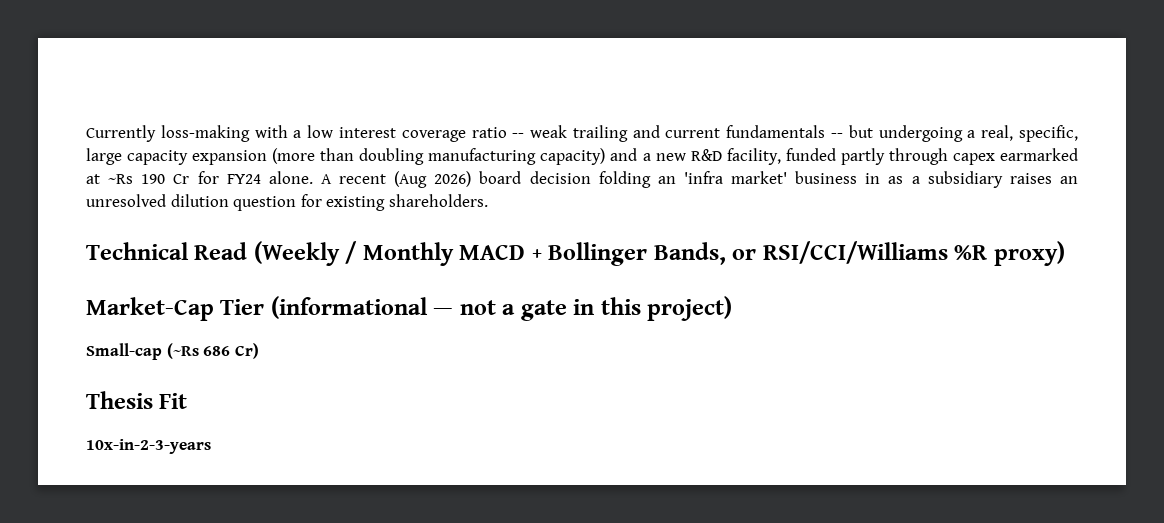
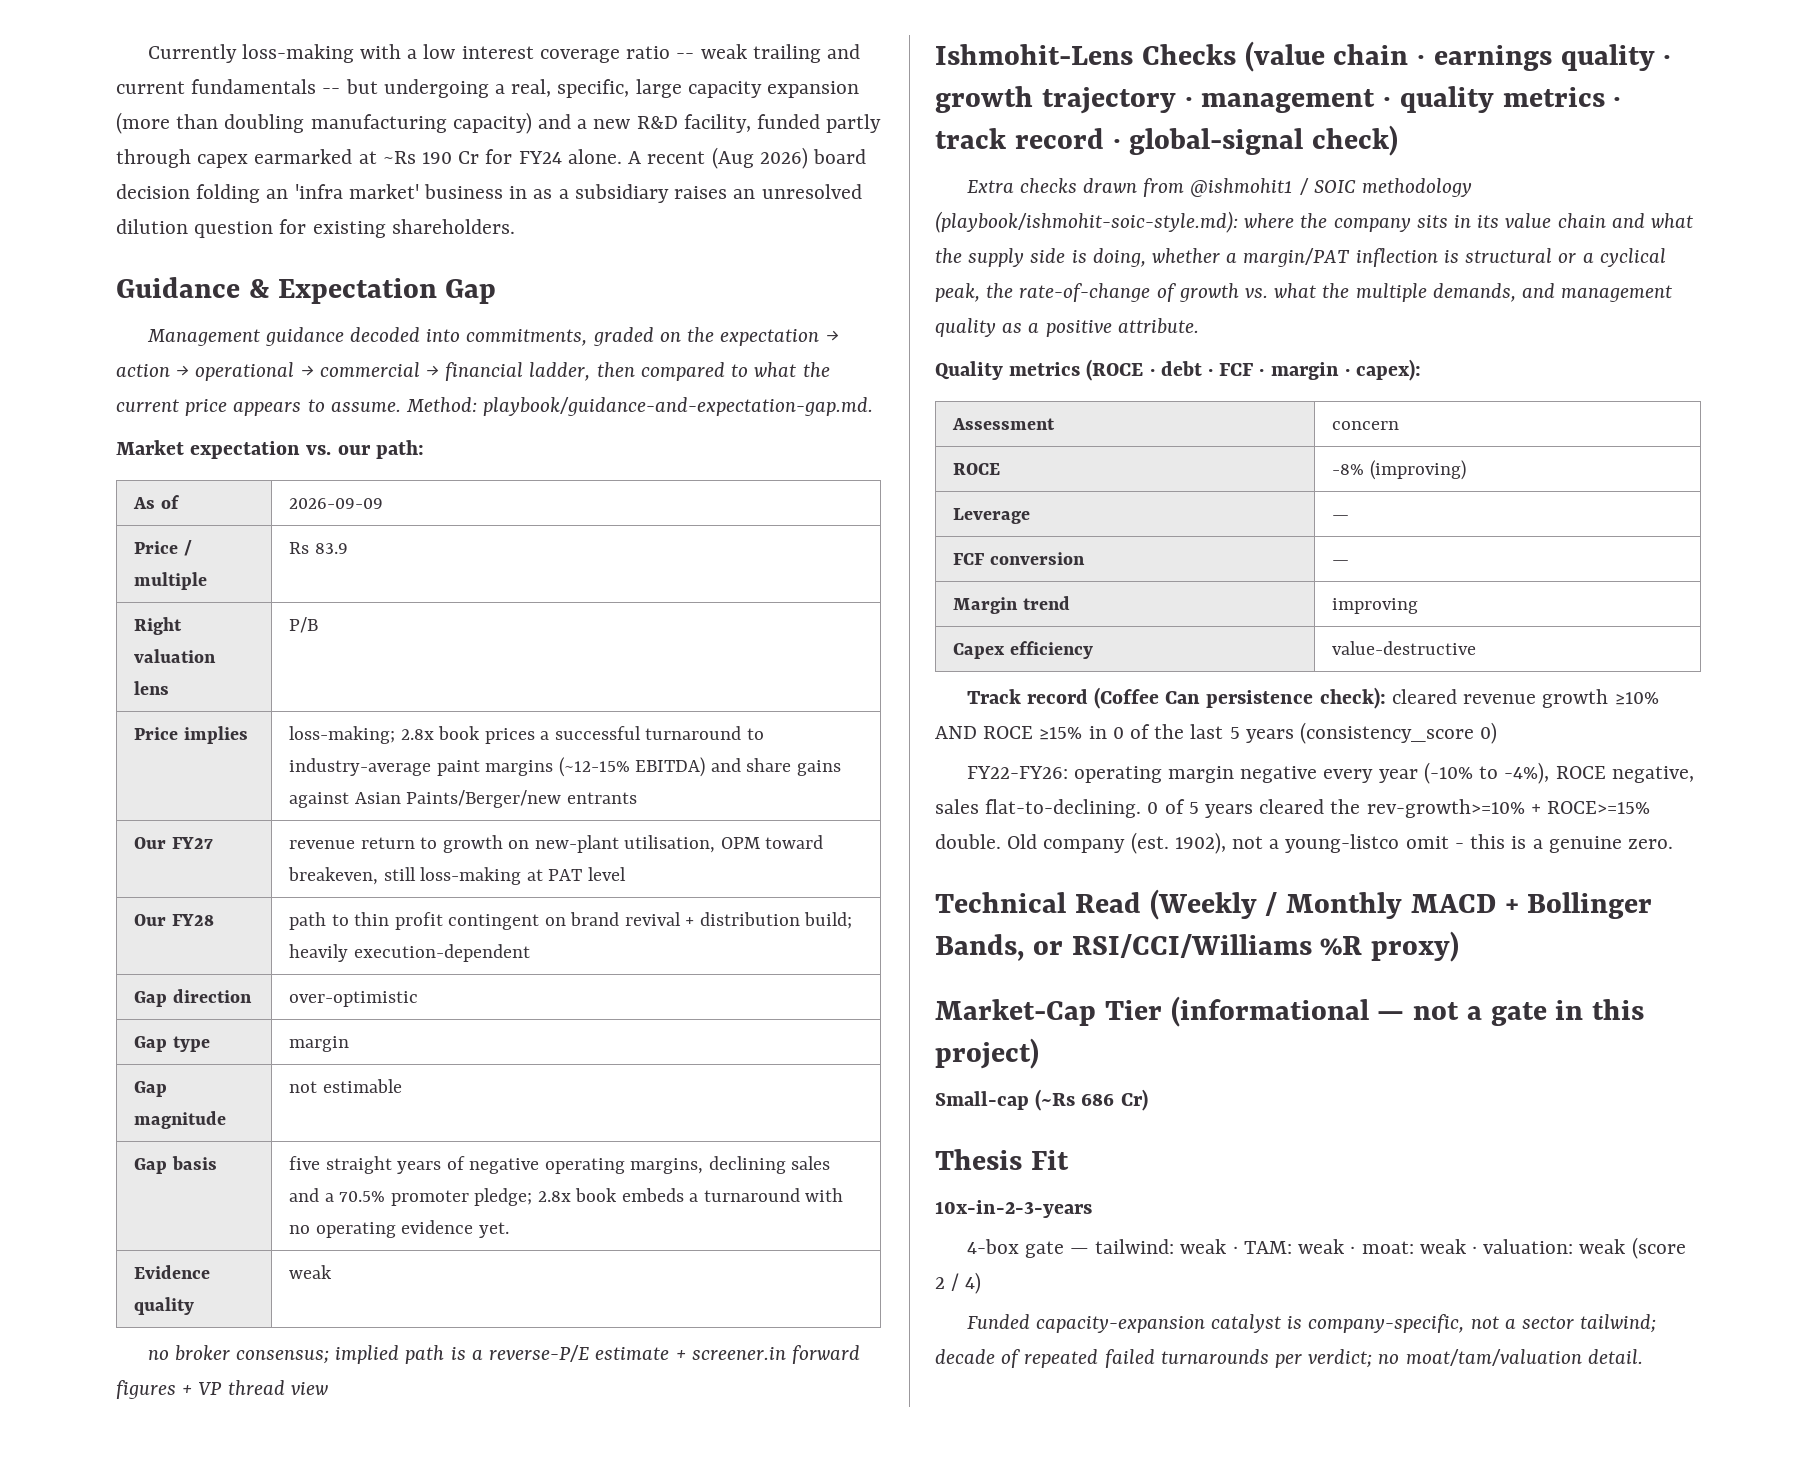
(488, 200) none -> [116,277,497,304] [146,327,839,346] [116,362,830,381] [116,397,874,416] [116,440,424,459] [133,495,180,509] [289,498,384,509] [134,540,192,556] [134,572,208,590] [289,542,348,554] [134,617,183,635] [134,649,217,663] [134,681,170,695] [289,617,319,633] [134,726,248,744] [289,726,764,744] [289,757,841,777] [289,790,637,808] [134,837,213,849] [289,835,824,853] [288,867,626,885] [134,914,214,926] [289,912,853,930] [289,944,530,962] [134,989,252,1007] [289,991,419,1007] [134,1036,210,1052] [289,1036,350,1052] [134,1081,168,1097] [134,1111,227,1129] [289,1079,402,1093] [134,1156,217,1174] [289,1156,831,1174] [289,1188,844,1206] [289,1220,509,1238] [134,1265,211,1279] [134,1297,195,1315] [289,1265,333,1279] [147,1345,860,1364] [116,1380,328,1399] [935,41,1672,72] [935,86,1622,114] [935,125,1399,156] [966,178,1473,197] [935,211,1694,233] [935,248,1666,267] [935,283,1673,302] [935,318,1199,337] [935,359,1422,381] [952,418,1056,430] [1332,421,1400,430] [953,463,1001,475] [1332,460,1466,480] [953,508,1031,524] [1332,515,1350,520] [953,552,1085,565] [1332,560,1350,565] [953,596,1070,614] [1332,598,1419,614] [953,641,1093,659] [1332,641,1477,655] [966,687,1659,709] [935,722,1498,744] [966,762,1694,784] [935,799,1651,818] [935,832,1673,854] // Guidance & Expectation Gap // Management guidance decoded into commitments, graded on the expectation → action → operational → commercial → financial ladder, then compared to what the current price appears to assume. Method: playbook/guidance-and-expectation-gap.md. // Market expectation vs. our path: // As of | 2026-09-09 // Price / multiple | Rs 83.9 // Right valuation lens | P/B // Price implies | loss-making; 2.8x book prices a successful turnaround to industry-average paint margins (~12-15% EBITDA) and share gains against Asian Paints/Berger/new entrants // Our FY27 | revenue return to growth on new-plant utilisation, OPM toward breakeven, still loss-making at PAT level // Our FY28 | path to thin profit contingent on brand revival + distribution build; heavily execution-dependent // Gap direction | over-optimistic // Gap type | margin // Gap magnitude | not estimable // Gap basis | five straight years of negative operating margins, declining sales and a 70.5% promoter pledge; 2.8x book embeds a turnaround with no operating evidence yet. // Evidence quality | weak // no broker consensus; implied path is a reverse-P/E estimate + screener.in forward figures + VP thread view // Ishmohit-Lens Checks (value chain · earnings quality · growth trajectory · management · quality metrics · track record · global-signal check) // Extra checks drawn from @ishmohit1 / SOIC methodology (playbook/ishmohit-soic-style.md): where the company sits in its value chain and what the supply side is doing, whether a margin/PAT inflection is structural or a cyclical peak, the rate-of-change of growth vs. what the multiple demands, and management quality as a positive attribute. // Quality metrics (ROCE · debt · FCF · margin · capex): // Assessment | concern // ROCE | -8% (improving) // Leverage | — // FCF conversion | — // Margin trend | improving // Capex efficiency | value-destructive // Track record (Coffee Can persistence check): cleared revenue growth ≥10% AND ROCE ≥15% in 0 of the last 5 years (consistency_score 0) // FY22-FY26: operating margin negative every year (-10% to -4%), ROCE negative, sales flat-to-declining. 0 of 5 years cleared the rev-growth>=10% + ROCE>=15% double. Old company (est. 1902), not a young-listco omit - this is a genuine zero.
(211, 446) none -> [966,1237,1686,1259] [935,1272,982,1294] [966,1314,1657,1333] [935,1349,1643,1368] // 4-box gate — tailwind: weak · TAM: weak · moat: weak · valuation: weak (score 2 / 4) // Funded capacity-expansion catalyst is company-specific, not a sector tailwind; decade of repeated failed turnarounds per verdict; no moat/tam/valuation detail.

